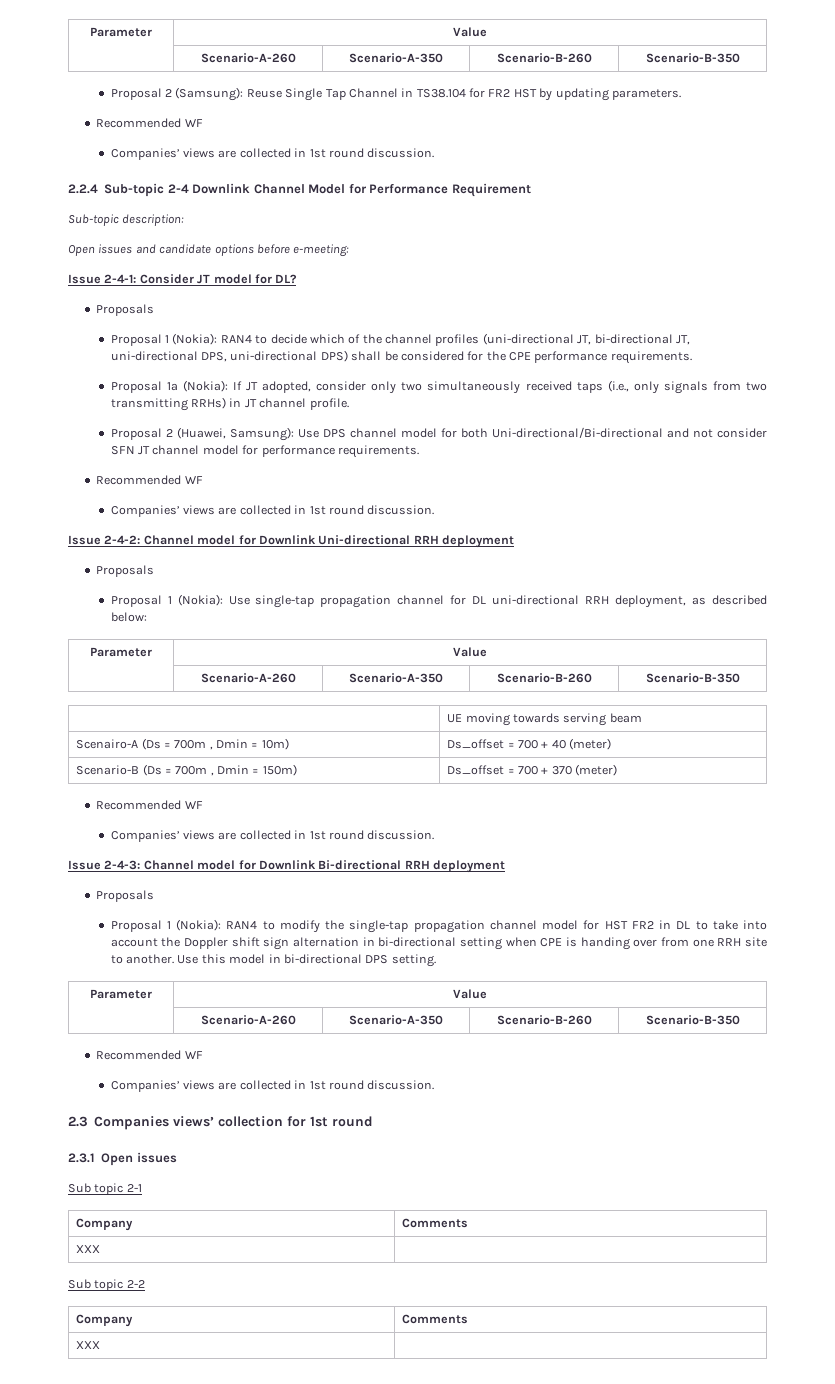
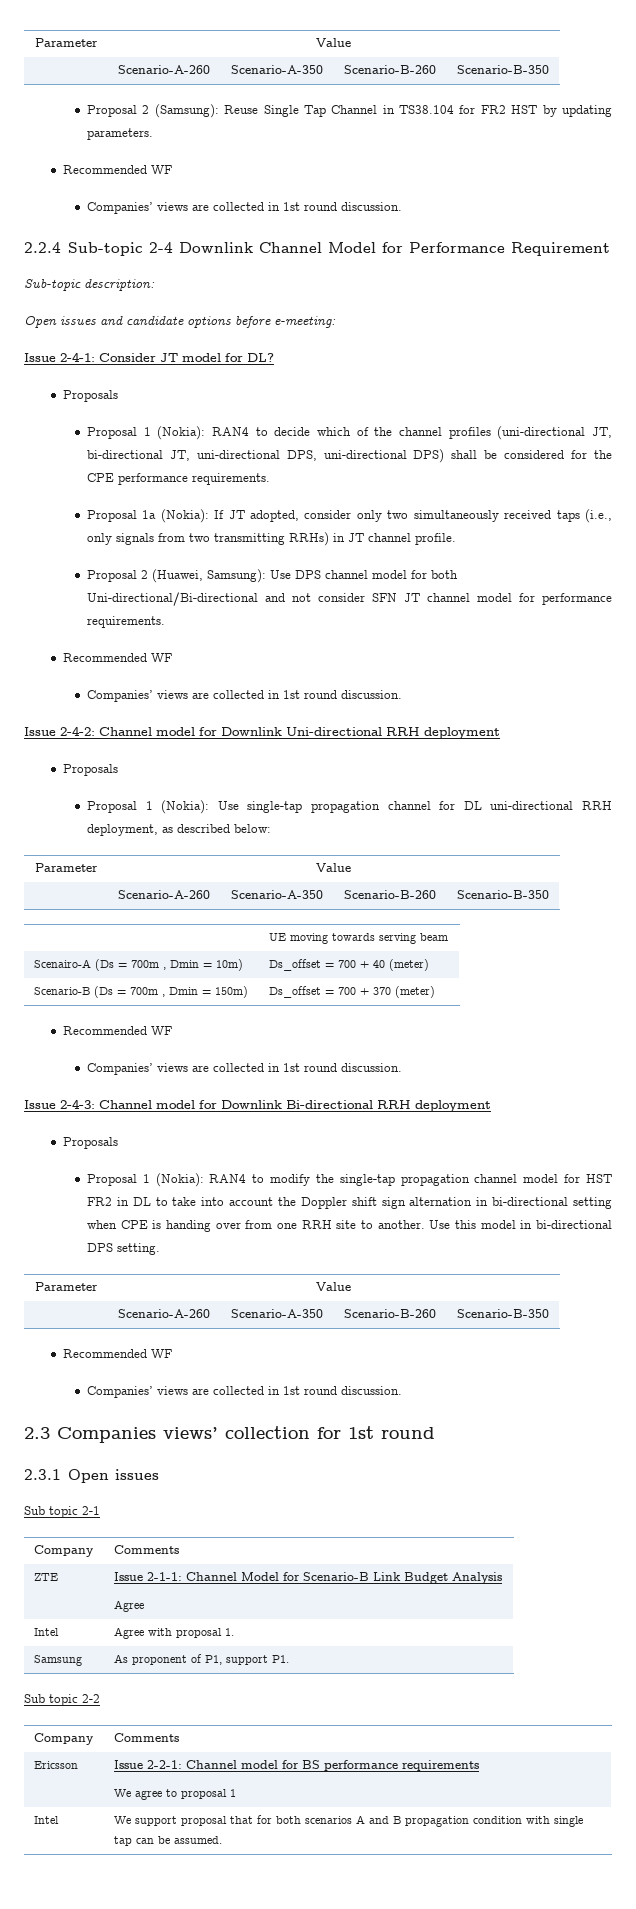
[76,1245,101,1253] XXX | -> [34,1573,59,1581] [114,1572,503,1584] [114,1600,145,1612] [34,1628,60,1636] [114,1627,235,1639] [34,1655,83,1666] [114,1654,290,1665] ZTE | Issue 2-1-1: Channel Model for Scenario-B Link Budget Analysis // Agree // Intel | Agree with proposal 1. // Samsung | As proponent of P1, support P1.
[76,1341,101,1349] XXX | -> [34,1761,79,1769] [114,1760,480,1771] [114,1789,237,1800] [34,1816,60,1824] [114,1815,584,1827] [114,1836,223,1846] Ericsson | Issue 2-2-1: Channel model for BS performance requirements // We agree to proposal 1 // Intel | We support proposal that for both scenarios A and B propagation condition with single tap can be assumed.

